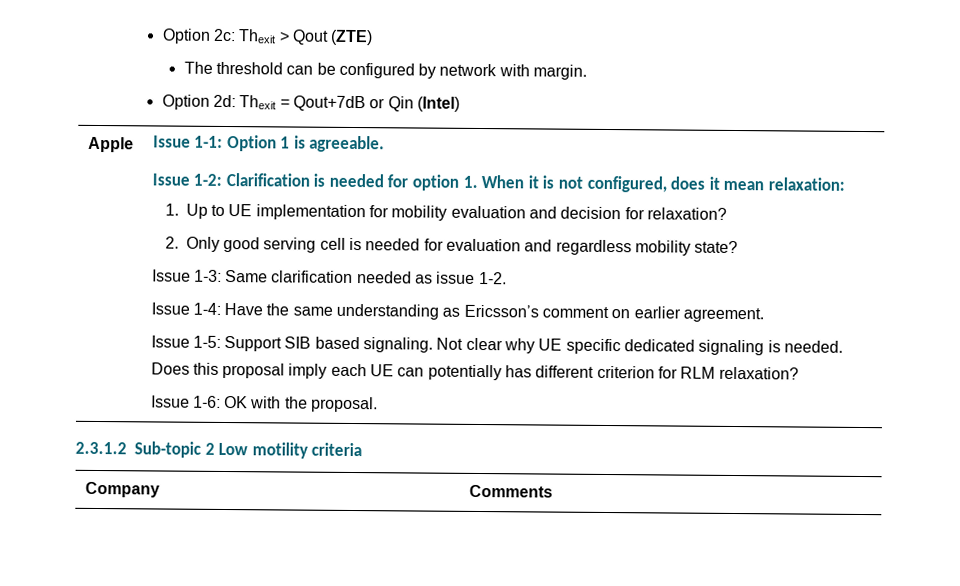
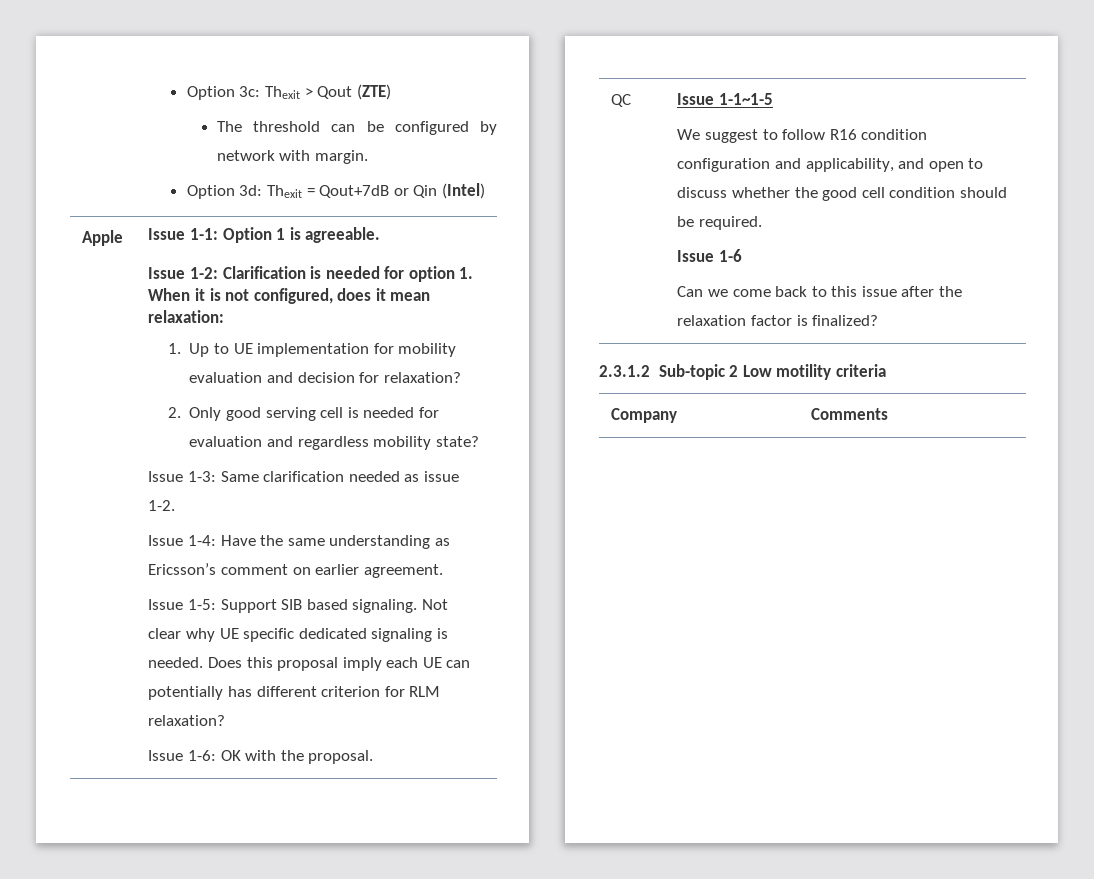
[161,28,236,44] Option 2c: -> [186,86,261,100] Option 3c:
[212,94,236,108] 2d: -> [239,185,263,196] 3d:
(379, 404) none -> [611,94,632,107] [677,93,773,105] [677,129,928,143] [677,158,984,172] [677,187,1007,201] [677,216,762,230] [677,249,742,262] [677,286,963,297] [677,315,879,326] // QC | Issue 1-1~1-5 // We suggest to follow R16 condition configuration and applicability, and open to discuss whether the good cell condition should be required. // Issue 1-6 // Can we come back to this issue after the relaxation factor is finalized?

